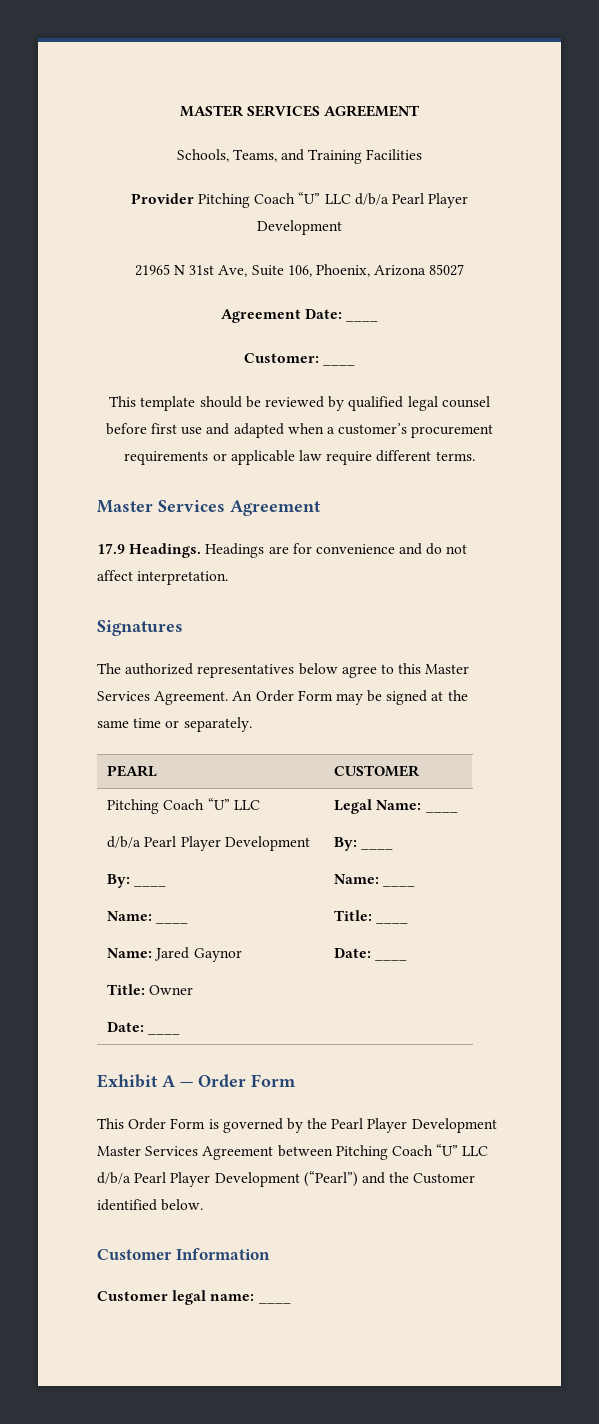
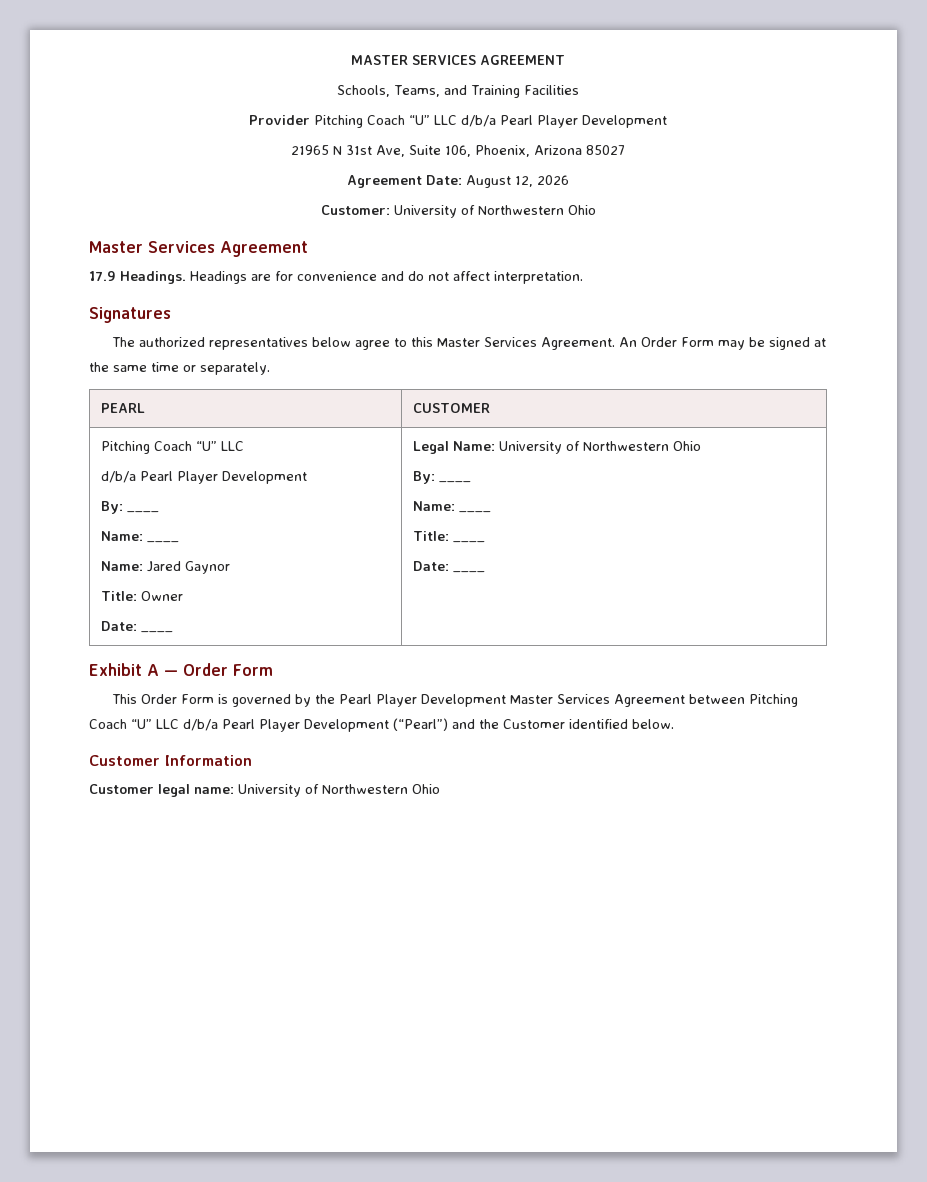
[346,319,379,322] [243,353,319,363] [323,363,356,366] [109,396,490,411] [105,423,494,438] [124,450,475,465] ____ // Customer: ____ // This template should be reviewed by qualified legal counsel before first use and adapted when a customer’s procurement requirements or applicable law require different terms. -> [466,175,569,188] [320,205,596,218] August 12, 2026 // Customer: University of Northwestern Ohio
[425,810,458,813] ____ -> [498,441,701,454] University of Northwestern Ohio
[258,1301,291,1304] ____ -> [238,784,440,797] University of Northwestern Ohio

